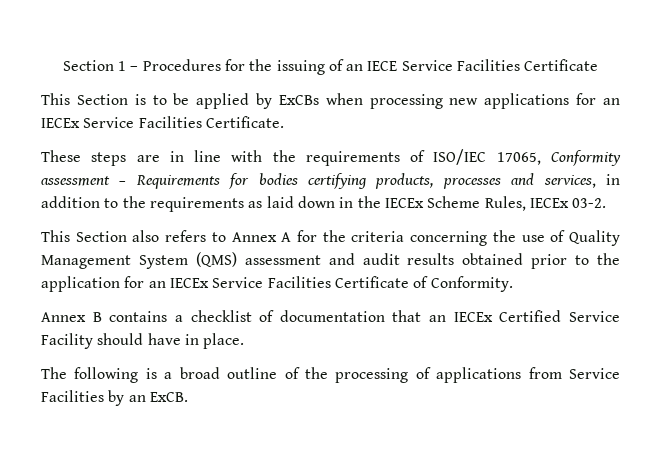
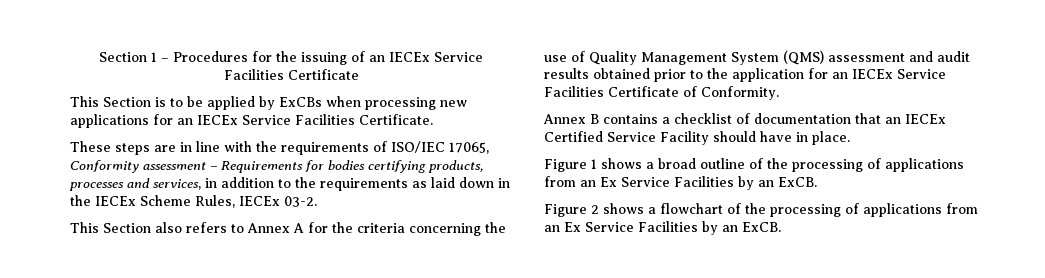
[367,61,398,71] IECE -> [389,52,430,62] IECEx
[41,367,157,383] The following is -> [544,158,642,172] Figure 1 shows
[569,368,620,379] [41,390,188,406] Service Facilities by an ExCB. -> [580,176,817,190] [544,203,978,217] [544,221,781,235] an Ex Service Facilities by an ExCB. // Figure 2 shows a flowchart of the processing of applications from an Ex Service Facilities by an ExCB.

